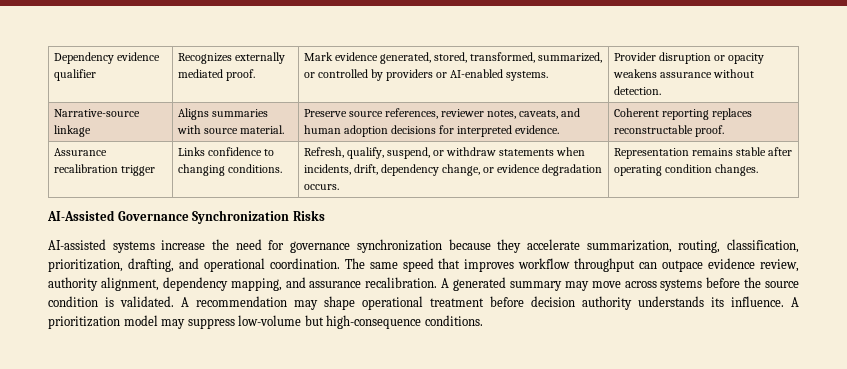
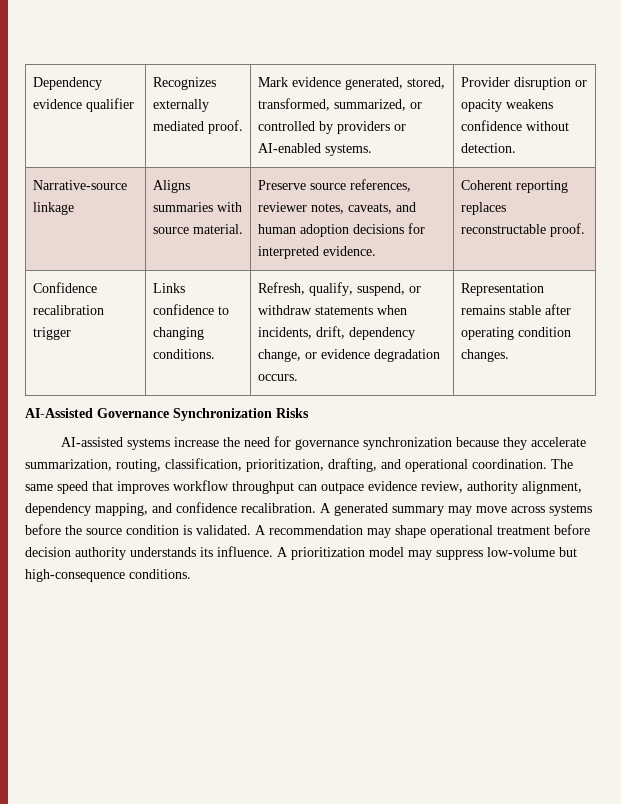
[659,72,712,78] assurance -> [460,120,522,131] confidence
[53,148,107,156] Assurance -> [32,282,97,293] Confidence
[309,281,362,288] assurance -> [176,502,237,513] confidence

